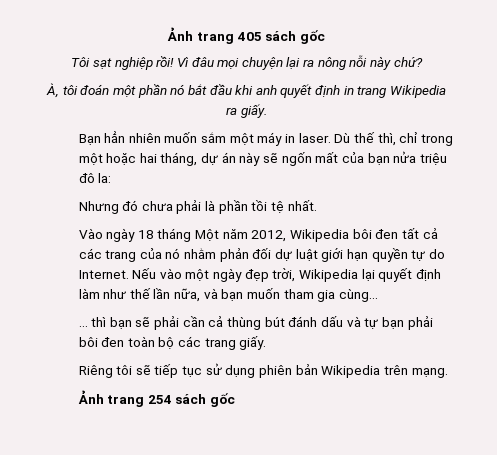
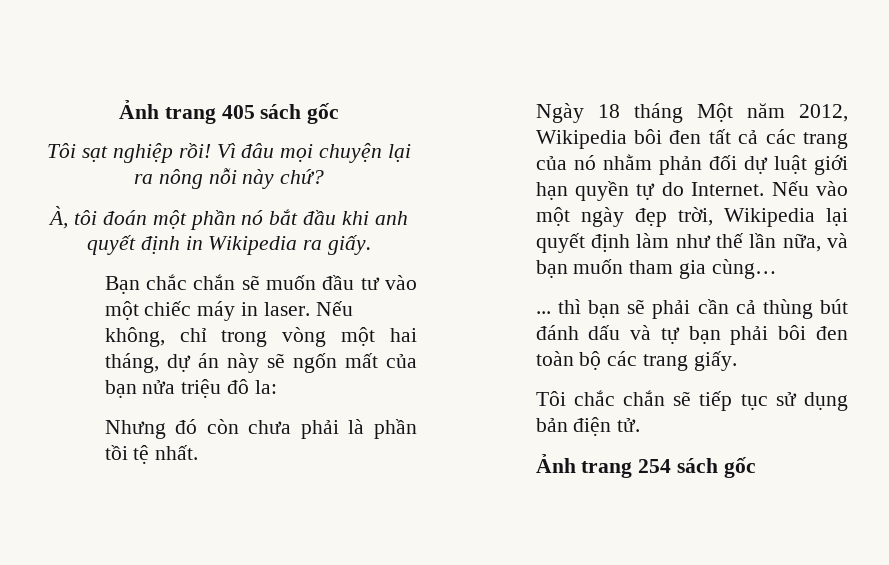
[357,86,387,98] trang -> (203, 243) none
[104,131,453,146] [78,153,137,165] hẳn nhiên muốn sắm một máy in laser. Dù thế thì, chỉ trong một hoặc -> [145,274,418,290] [104,301,353,321] [104,327,376,347] chắc chắn sẽ muốn đầu tư vào một chiếc máy in laser. Nếu không, chỉ trong vòng một
(139, 205) none -> [206,419,239,434] còn
[78,228,136,242] Vào ngày -> [535,103,584,123] Ngày
[78,365,133,378] Riêng tôi -> [535,390,666,406] Tôi chắc chắn
[259,364,448,378] phiên bản Wikipedia trên mạng. -> [535,417,641,436] bản điện tử.

